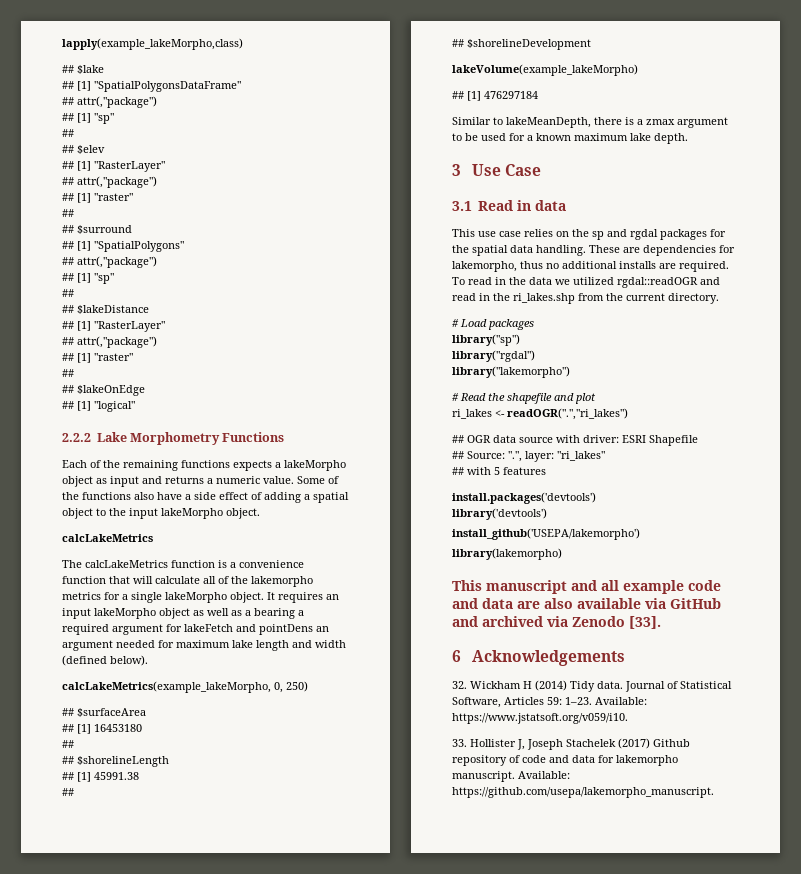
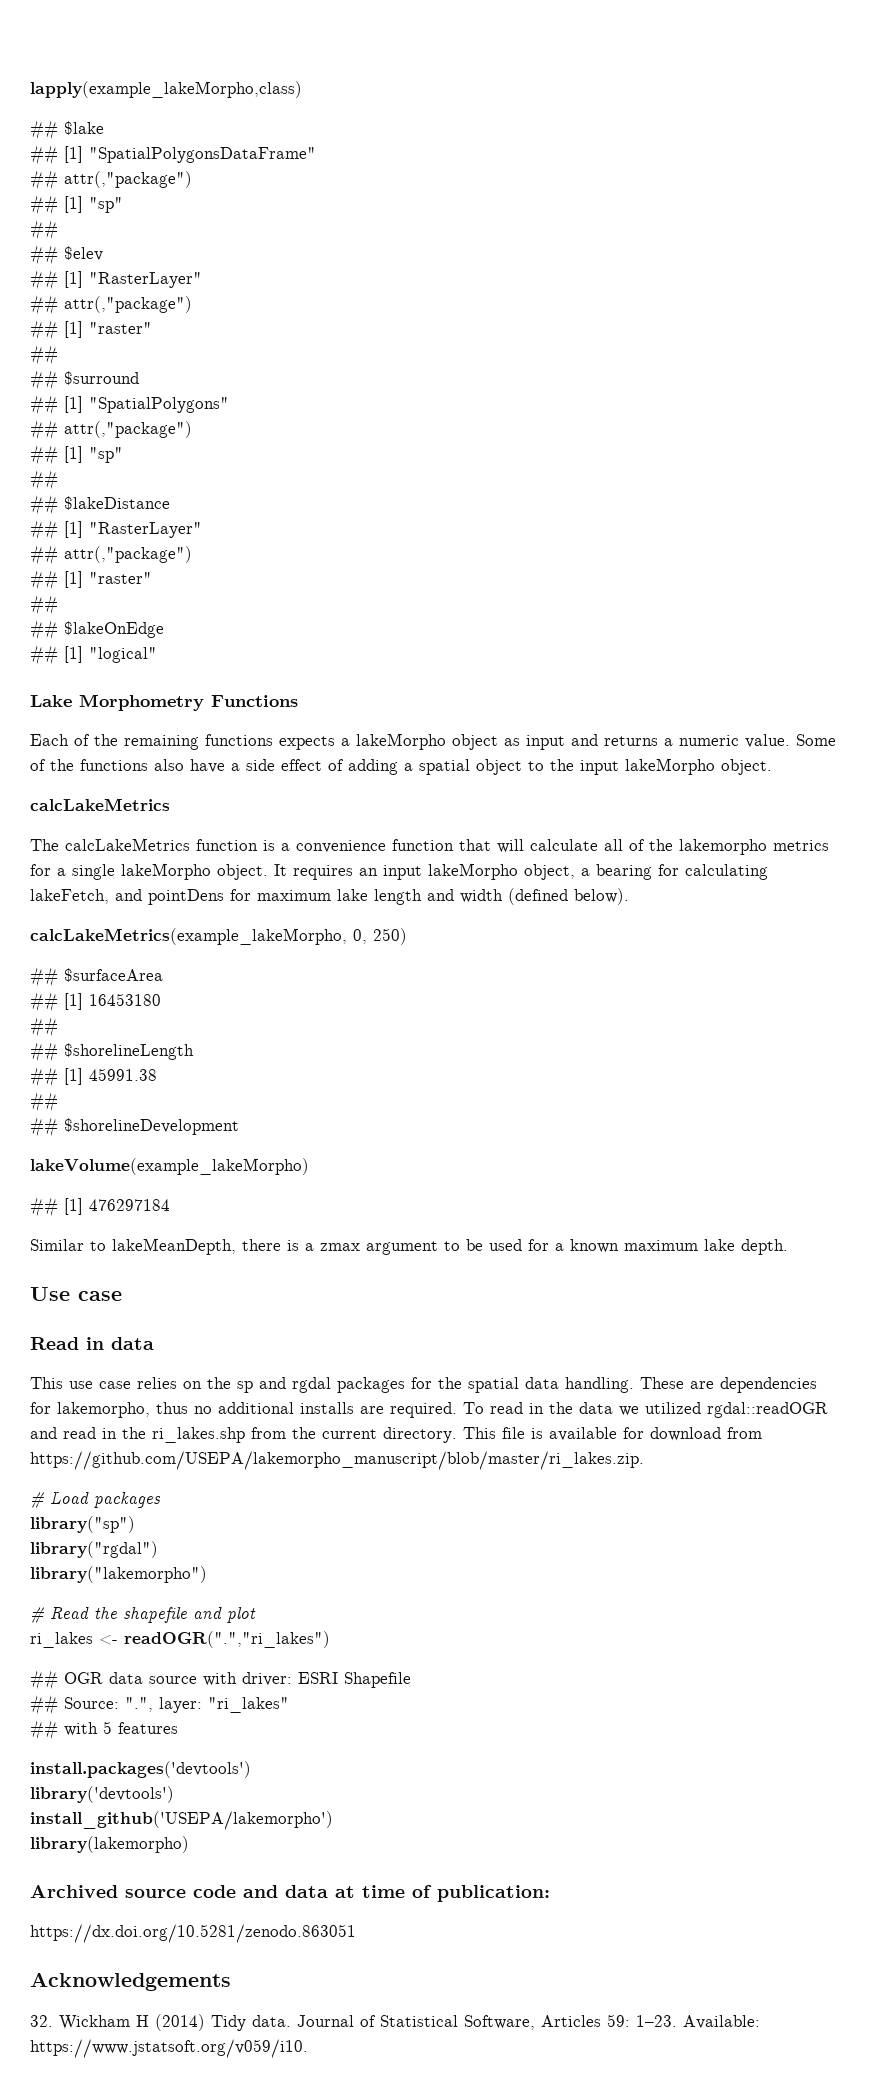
[62,433,91,442] 2.2.2 -> (157, 655) none
[159,608,304,619] [62,624,329,635] [62,640,155,651] object as well as a bearing a required argument for lakeFetch and pointDens an argument needed -> [524,864,768,880] [30,889,224,905] object, a bearing for calculating lakeFetch, and pointDens
[452,164,542,176] [452,201,472,211] 3 Use Case // 3.1 -> [30,1287,122,1301] Use case //
(719, 298) none -> [463,1427,762,1441] [30,1451,644,1470] This file is available for download from https://github.com/USEPA/lakemorpho_manuscript/blob/master/ri_lakes.zip.
[452,580,721,594] [452,598,721,609] [452,616,661,629] [452,650,461,662] This manuscript and all example code and data are also available via GitHub and archived via Zenodo [33]. // 6 -> [30,1885,550,1902] [30,1924,356,1943] Archived source code and data at time of publication: // https://dx.doi.org/10.5281/zenodo.863051 //
[452,738,690,750] [452,755,678,766] [452,771,570,782] [452,787,714,798] // 33. Hollister J, Joseph Stachelek (2017) Github repository of code and data for lakemorpho manuscript. Available: https://github.com/usepa/lakemorpho_manuscript. -> (308, 2048) none

